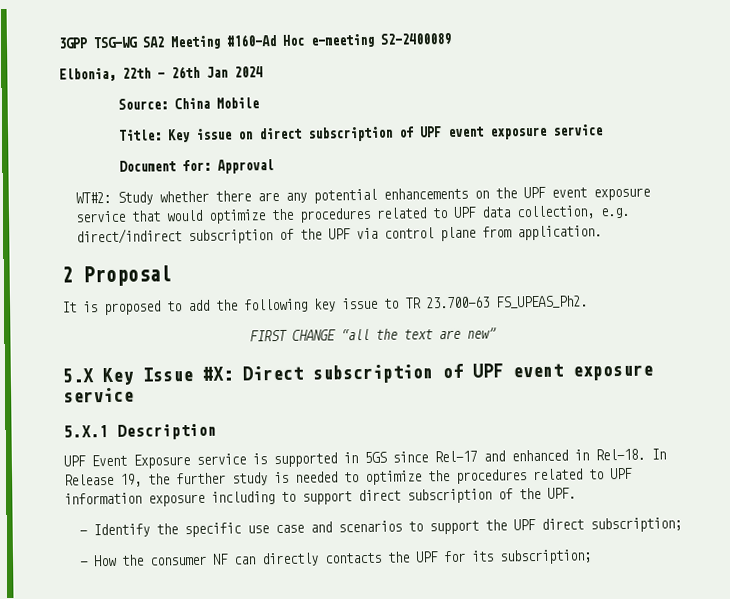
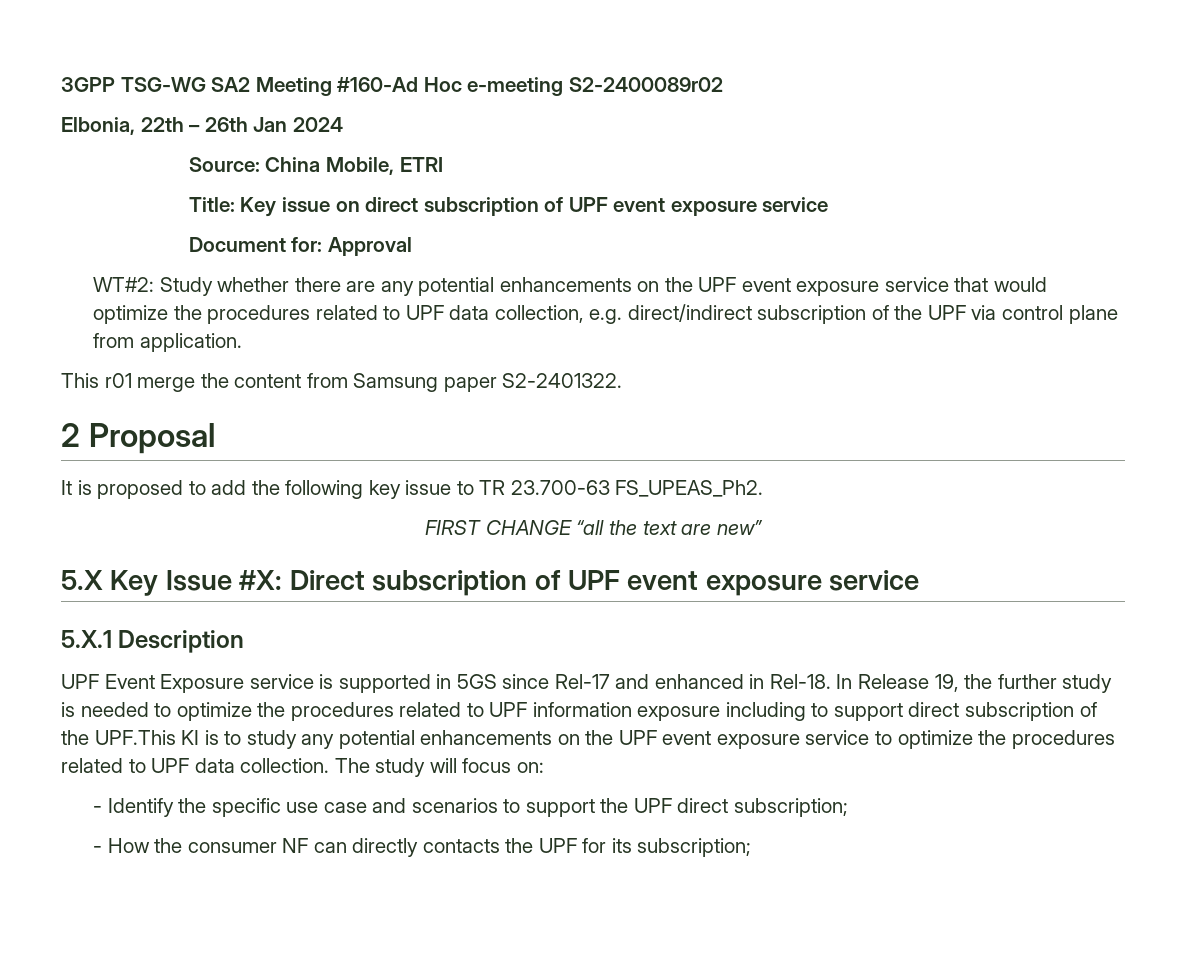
[380,32,452,46] S2-2400089 -> [568,77,723,92] S2-2400089r02
[215,97,259,109] Mobile -> [326,157,443,175] Mobile, ETRI
(602, 233) none -> [61,373,623,392] // This r01 merge the content from Samsung paper S2-2401322.
[547,487,576,499] UPF. -> [94,730,1115,749] [61,758,544,777] UPF.This KI is to study any potential enhancements on the UPF event exposure service to optimize the procedures related to UPF data collection. The study will focus on:

